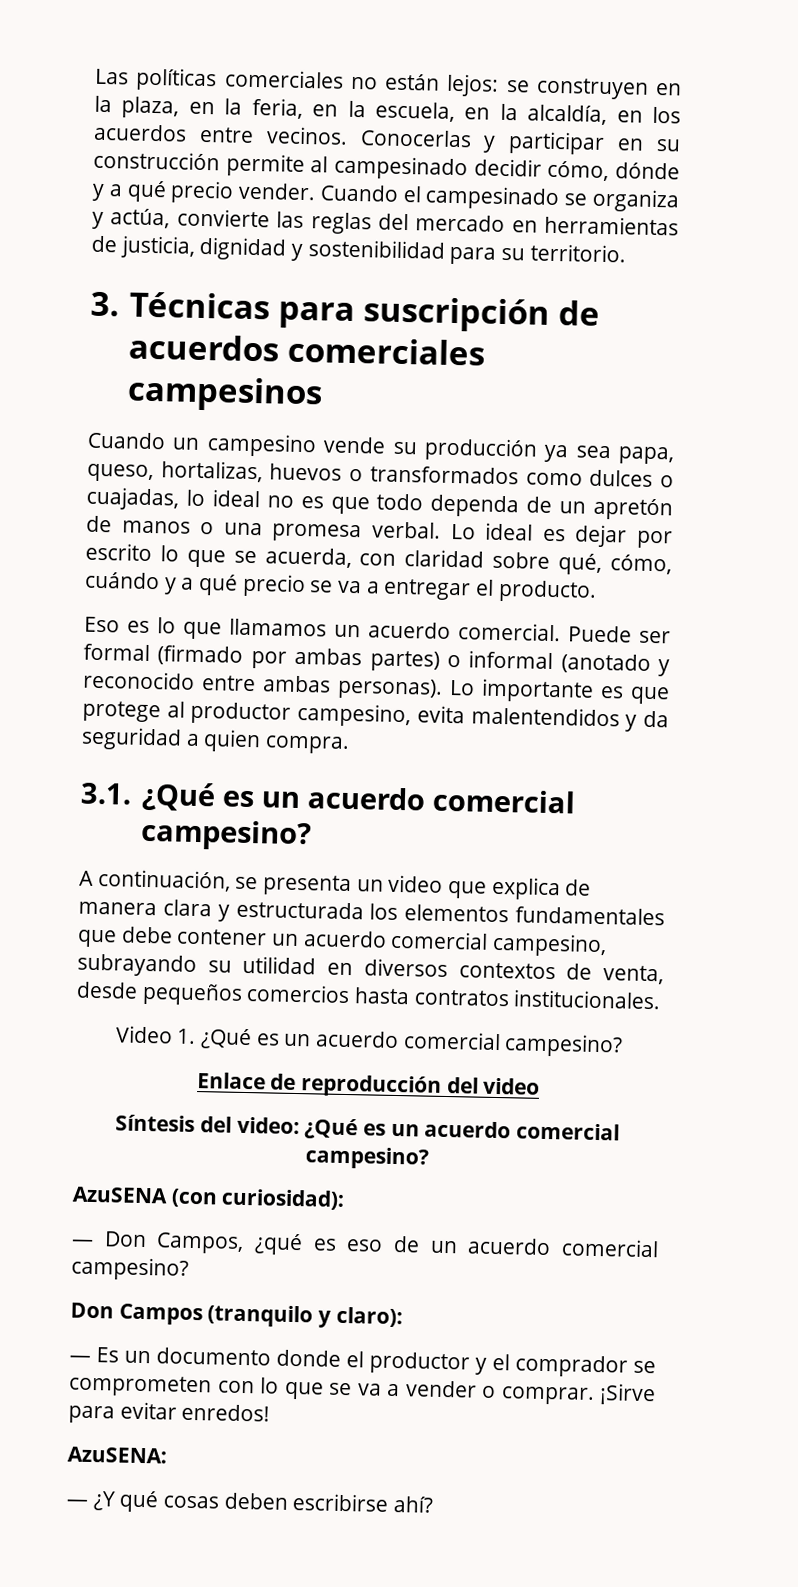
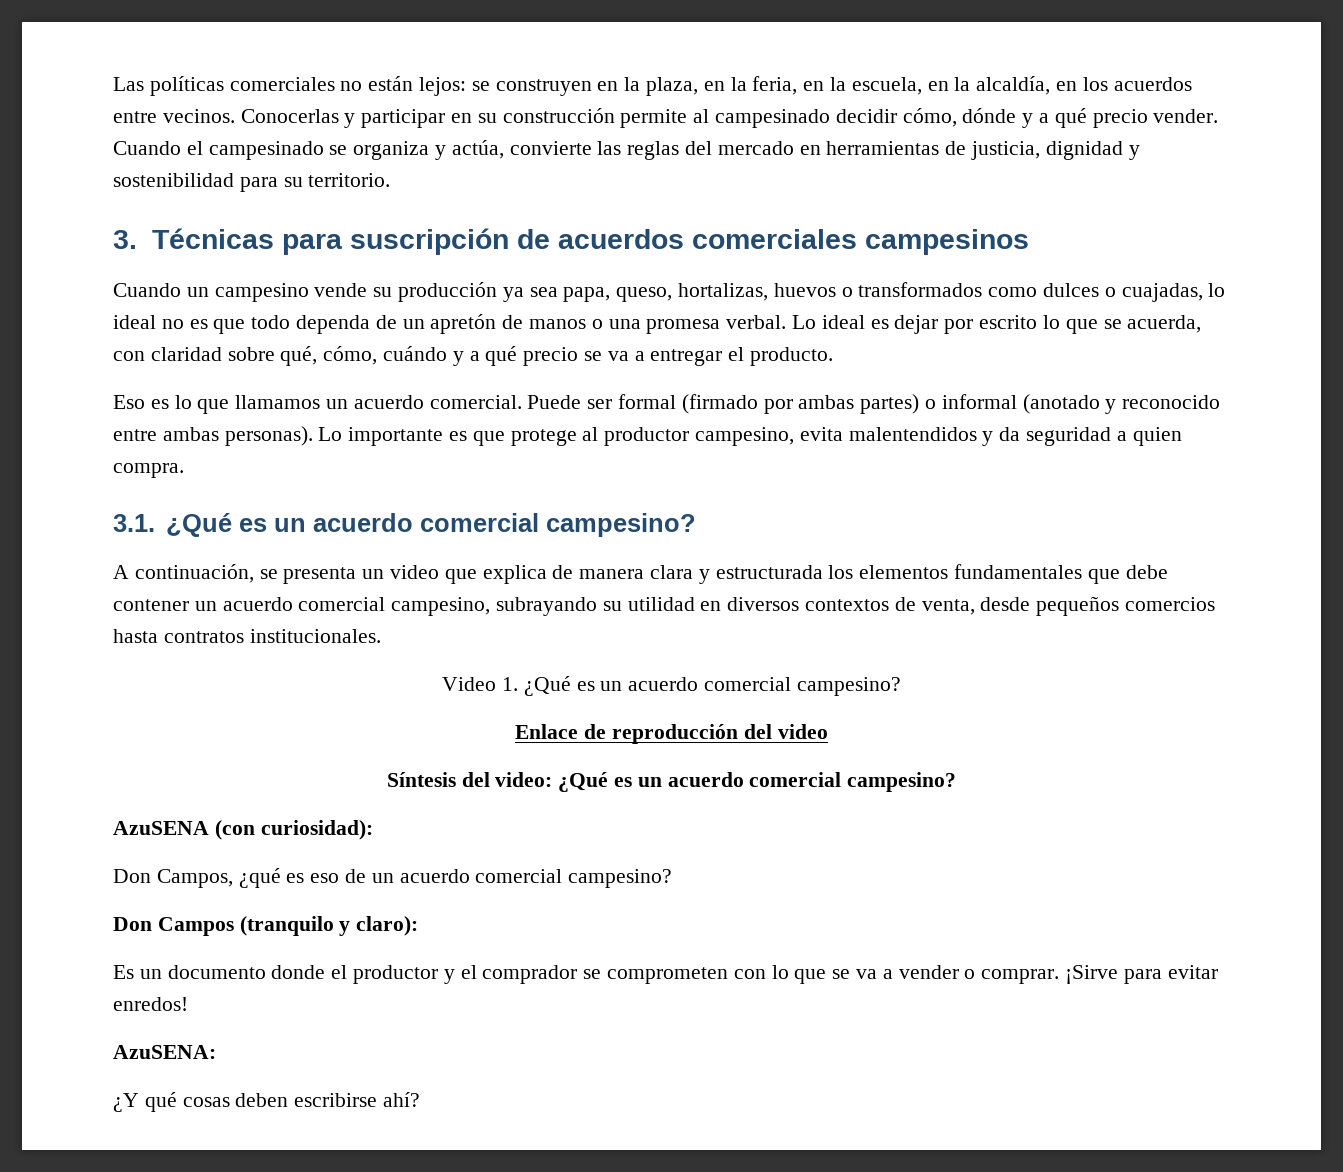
[71,1239,94,1247] — -> (373, 830) none
[69,1355,91,1362] — -> (419, 926) none
[66,1499,88,1506] — -> (216, 1052) none

